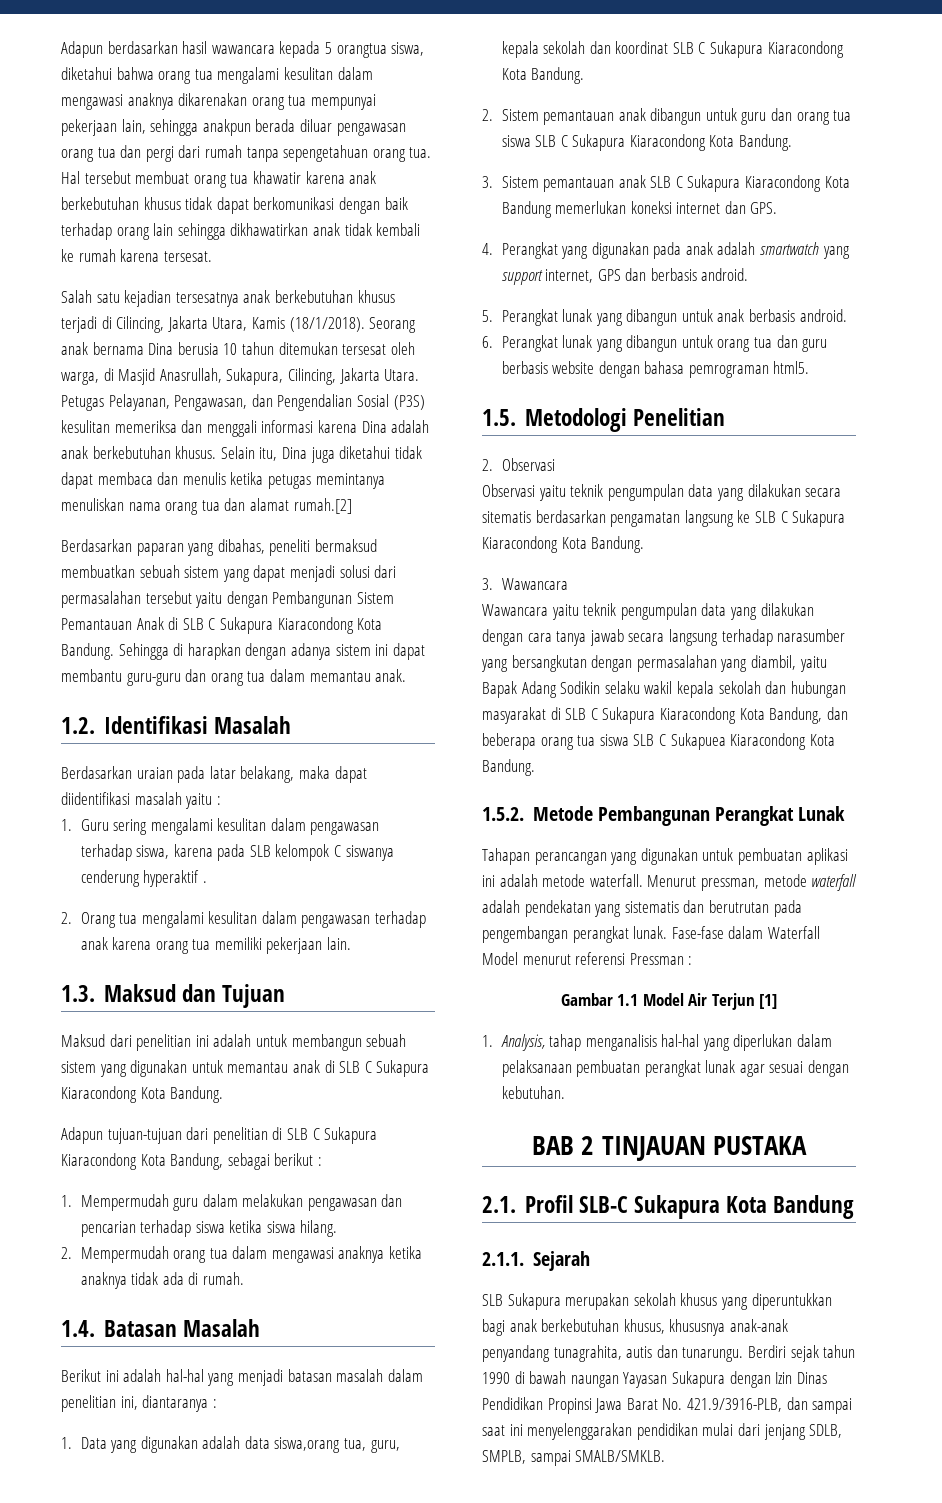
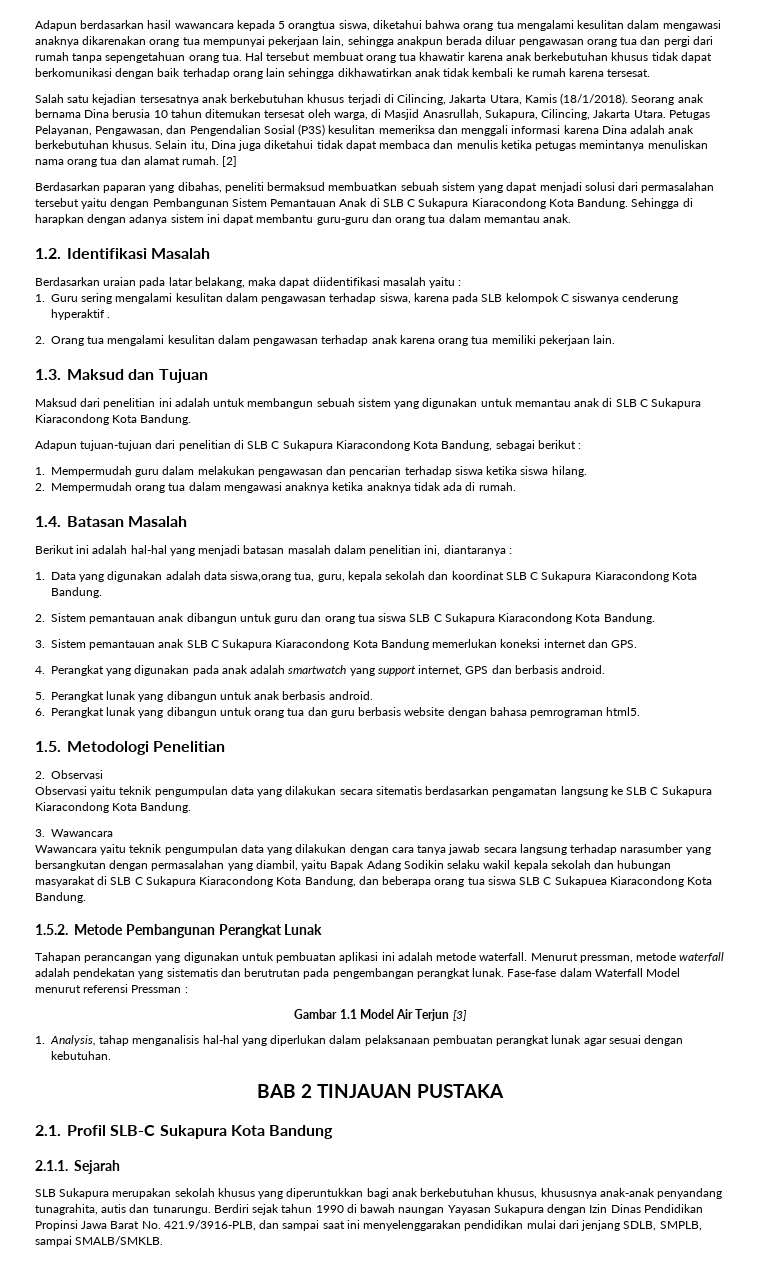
[293,498,352,514] rumah.[2] -> [182,156,238,167] rumah. [2]
[759,994,778,1009] [1] -> [452,1010,467,1021] [3]

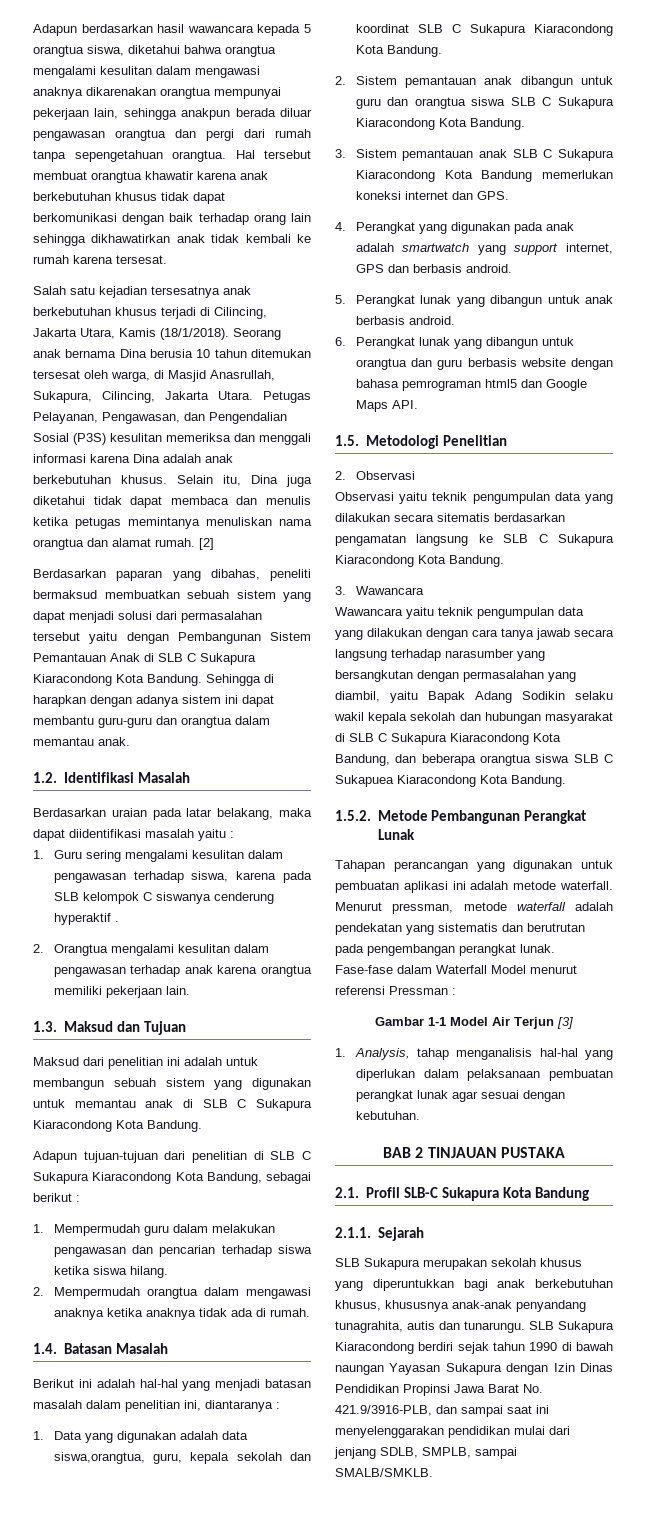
[463,21,514,31] orang tua -> [225,45,276,57] orangtua
[149,37,200,47] orang tua -> [160,87,211,99] orangtua
[586,37,638,47] orang tua -> [115,129,166,141] orangtua
[188,53,242,63] orang tua. -> [172,150,226,162] orangtua.
[365,53,417,63] orang tua -> [91,171,142,183] orangtua
[67,157,118,167] orang tua -> [33,538,84,550] orangtua
[395,215,446,225] orang tua -> [181,716,232,728] orangtua
[51,336,105,346] Orang tua -> [53,944,108,956] Orangtua
[438,336,489,346] orang tua -> [260,965,312,977] orangtua
[135,483,186,493] orang tua -> [146,1287,198,1299] orangtua
[230,571,315,582] siswa,orang tua, -> [53,1452,145,1464] siswa,orangtua,
[324,614,375,624] orang tua -> [414,97,466,109] orangtua
[254,708,305,718] orang tua -> [355,358,407,370] orangtua
[606,707,641,716] html5. -> [484,379,587,391] [355,400,418,412] html5 dan Google Maps API.
[434,877,485,887] orang tua -> [480,754,531,766] orangtua
[339,1009,357,1019] 1.1 -> [428,1017,446,1026] 1-1
[213,1204,249,1213] Berdiri -> [529,1321,614,1333] [335,1342,454,1354] SLB Sukapura Kiaracondong berdiri

